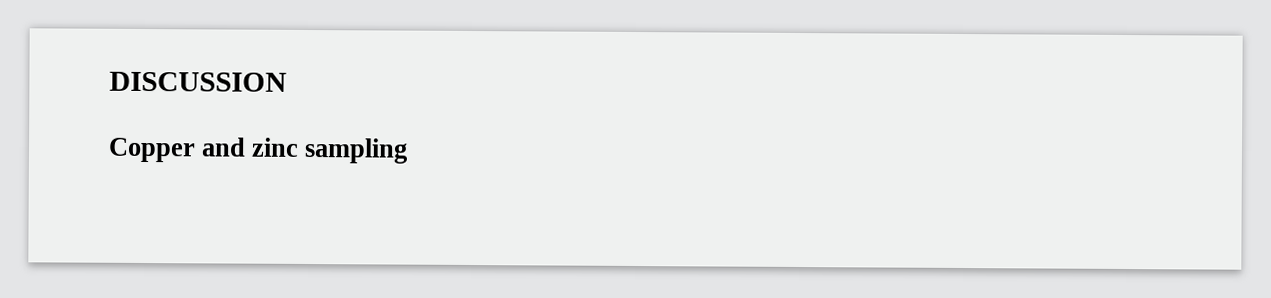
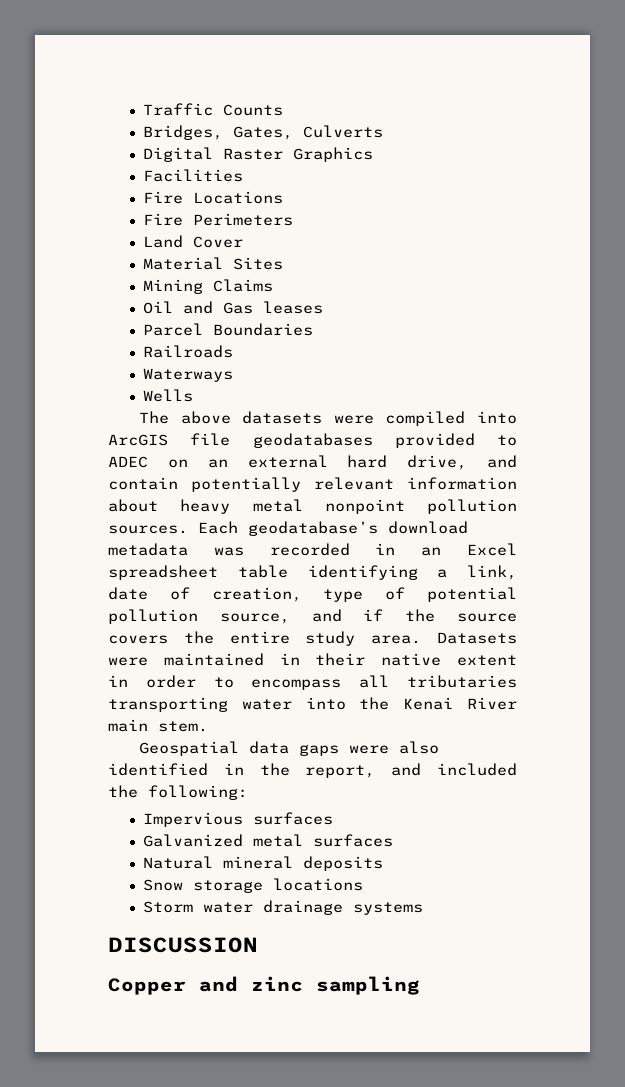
(109, 81) none -> [142,103,283,116] [142,125,383,140] [142,147,373,162] [142,169,243,182] [142,191,283,204] [142,213,293,226] [142,235,243,248] [142,257,283,270] [142,279,273,294] [142,301,323,314] [142,323,313,336] [142,345,233,358] [142,368,233,382] [142,389,193,402] [139,411,517,426] [108,433,517,448] [108,455,517,470] [108,477,517,492] [108,499,517,514] [108,521,468,536] [108,543,517,556] [108,565,517,580] [108,587,517,602] [108,609,517,624] [108,631,517,646] [108,653,517,666] [108,675,517,690] [108,697,517,712] [108,719,208,732] [139,741,440,756] [108,763,517,778] [108,785,248,800] [142,812,333,827] [142,834,393,847] [142,856,383,871] [142,878,363,893] [142,900,423,915] Traffic Counts // Bridges, Gates, Culverts // Digital Raster Graphics // Facilities // Fire Locations // Fire Perimeters // Land Cover // Material Sites // Mining Claims // Oil and Gas leases // Parcel Boundaries // Railroads // Waterways // Wells // The above datasets were compiled into ArcGIS file geodatabases provided to ADEC on an external hard drive, and contain potentially relevant information about heavy metal nonpoint pollution sources. Each geodatabase’s download metadata was recorded in an Excel spreadsheet table identifying a link, date of creation, type of potential pollution source, and if the source covers the entire study area. Datasets were maintained in their native extent in order to encompass all tributaries transporting water into the Kenai River main stem. // Geospatial data gaps were also identified in the report, and included the following: // Impervious surfaces // Galvanized metal surfaces // Natural mineral deposits // Snow storage locations // Storm water drainage systems //

